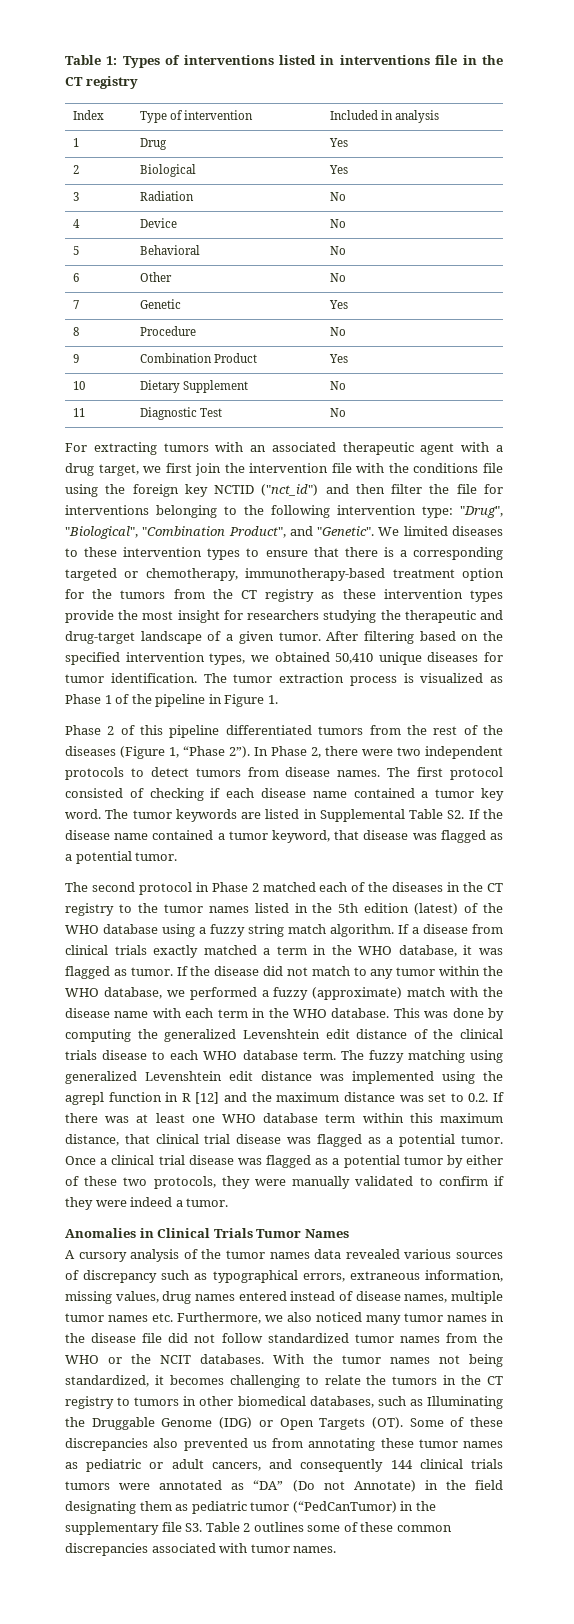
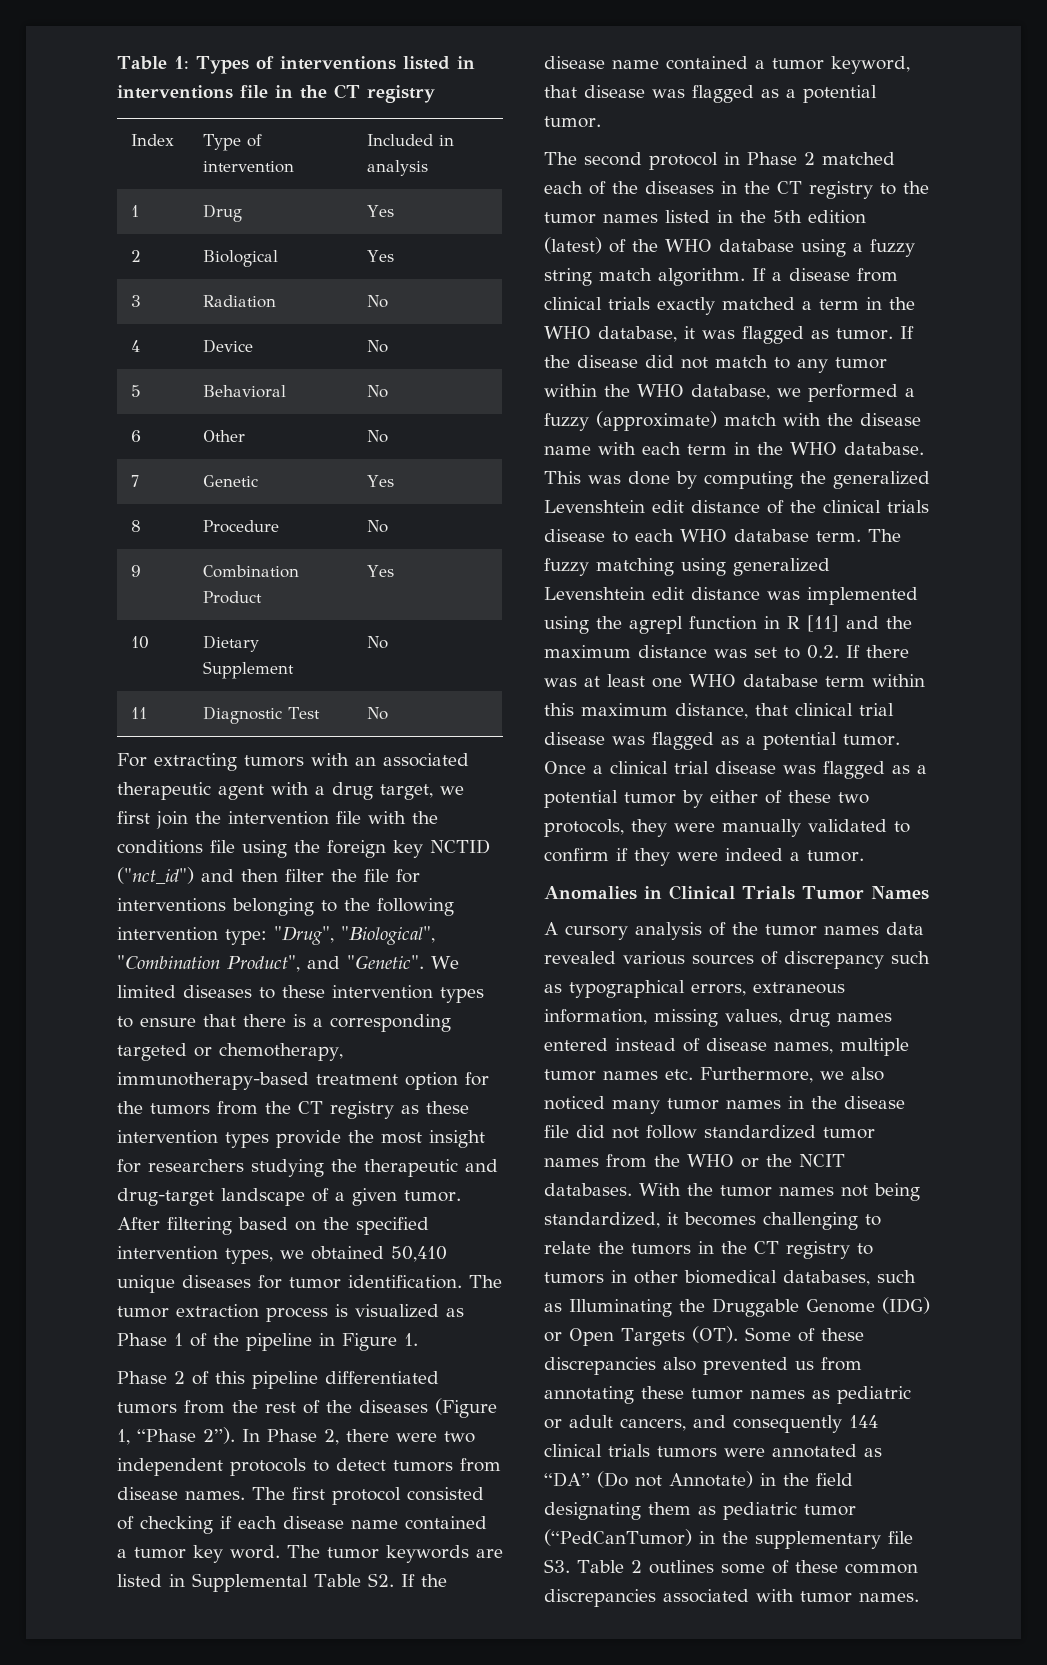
[195,1092,220,1104] [12] -> [807,615,839,632] [11]

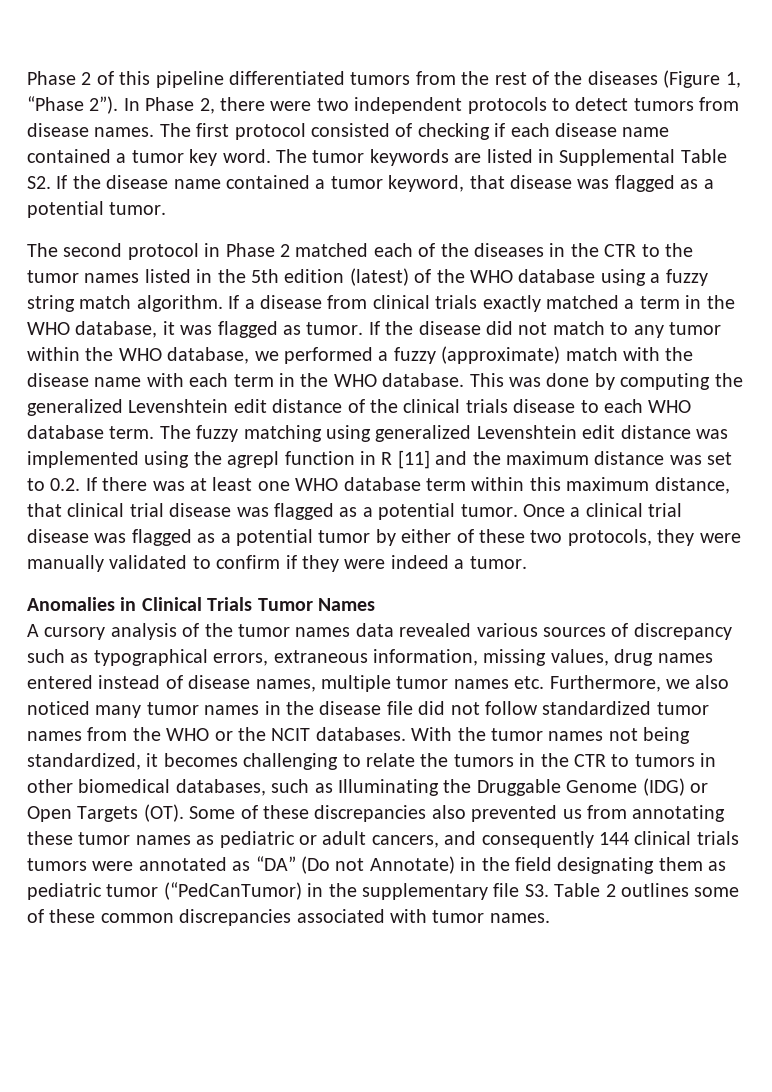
[117,56,475,74] [117,84,435,103] [131,134,175,146] [203,134,263,151] [203,161,295,173] [367,134,455,146] [367,160,429,176] [131,205,140,217] [203,204,243,222] [367,205,395,217] [131,250,142,262] [203,250,279,267] [367,250,395,262] [131,295,142,307] [203,295,277,308] [367,295,389,308] [131,340,141,352] [203,339,254,353] [367,340,389,353] [131,385,142,397] [203,385,287,398] [367,385,389,398] [131,430,142,442] [203,430,246,442] [367,430,389,443] [131,475,140,487] [203,475,259,487] [367,475,395,487] [131,520,142,532] [203,520,280,533] [367,520,389,533] [131,565,142,577] [203,565,300,578] [203,591,263,604] [367,565,395,577] [131,636,150,649] [203,635,260,652] [203,661,295,679] [367,636,389,649] [131,707,148,719] [203,706,321,724] [367,707,389,720] [117,753,469,771] [117,782,464,800] [117,811,438,829] [117,839,490,858] [117,867,420,884] [117,898,454,916] [117,926,435,945] [117,955,459,972] [117,985,484,1003] [117,1014,451,1032] [117,1043,343,1061] [117,1072,489,1090] [117,1101,469,1119] [117,1130,485,1148] [117,1159,498,1177] [117,1188,461,1206] [117,1217,429,1235] [117,1246,447,1264] [117,1275,502,1293] [117,1304,464,1322] [117,1333,418,1351] Table 1: Types of interventions listed in interventions file in the CT registry // Index | Type of intervention | Included in analysis // 1 | Drug | Yes // 2 | Biological | Yes // 3 | Radiation | No // 4 | Device | No // 5 | Behavioral | No // 6 | Other | No // 7 | Genetic | Yes // 8 | Procedure | No // 9 | Combination Product | Yes // 10 | Dietary Supplement | No // 11 | Diagnostic Test | No // For extracting tumors with an associated therapeutic agent with a drug target, we first join the intervention file with the conditions file using the foreign key NCTID ("nct_id") and then filter the file for interventions belonging to the following intervention type: "Drug", "Biological", "Combination Product", and "Genetic". We limited diseases to these intervention types to ensure that there is a corresponding targeted or chemotherapy, immunotherapy-based treatment option for the tumors from the CT registry as these intervention types provide the most insight for researchers studying the therapeutic and drug-target landscape of a given tumor. After filtering based on the specified intervention types, we obtained 50,410 unique diseases for tumor identification. The tumor extraction process is visualized as Phase 1 of the pipeline in Figure 1. // -> (27, 78) none
[777,181,873,199] CT registry -> [604,244,637,257] CTR
[754,1241,850,1259] CT registry -> [573,754,606,767] CTR

